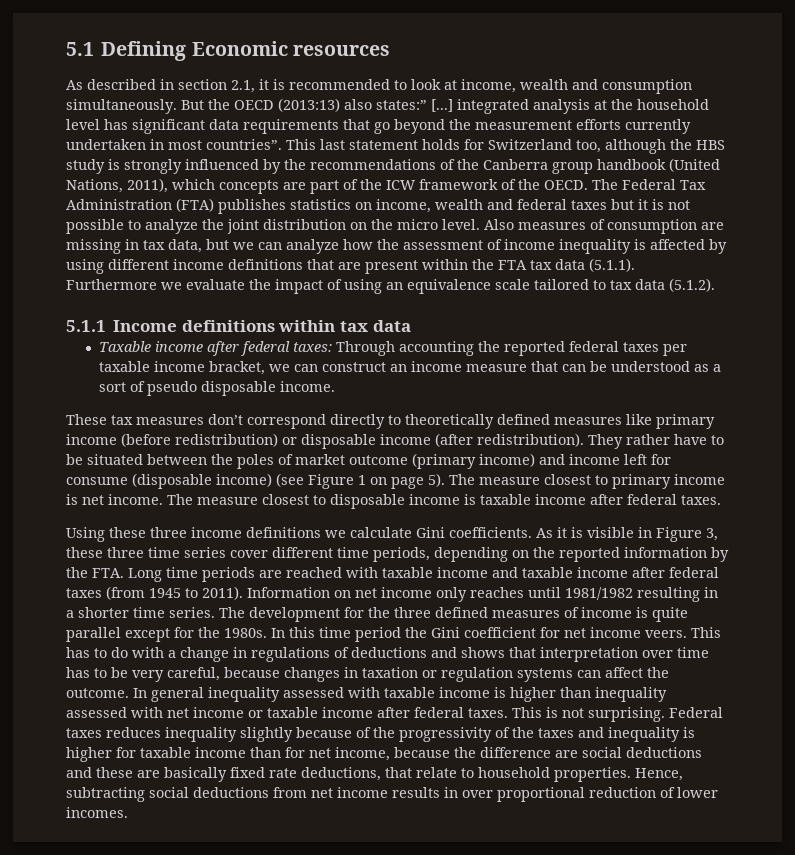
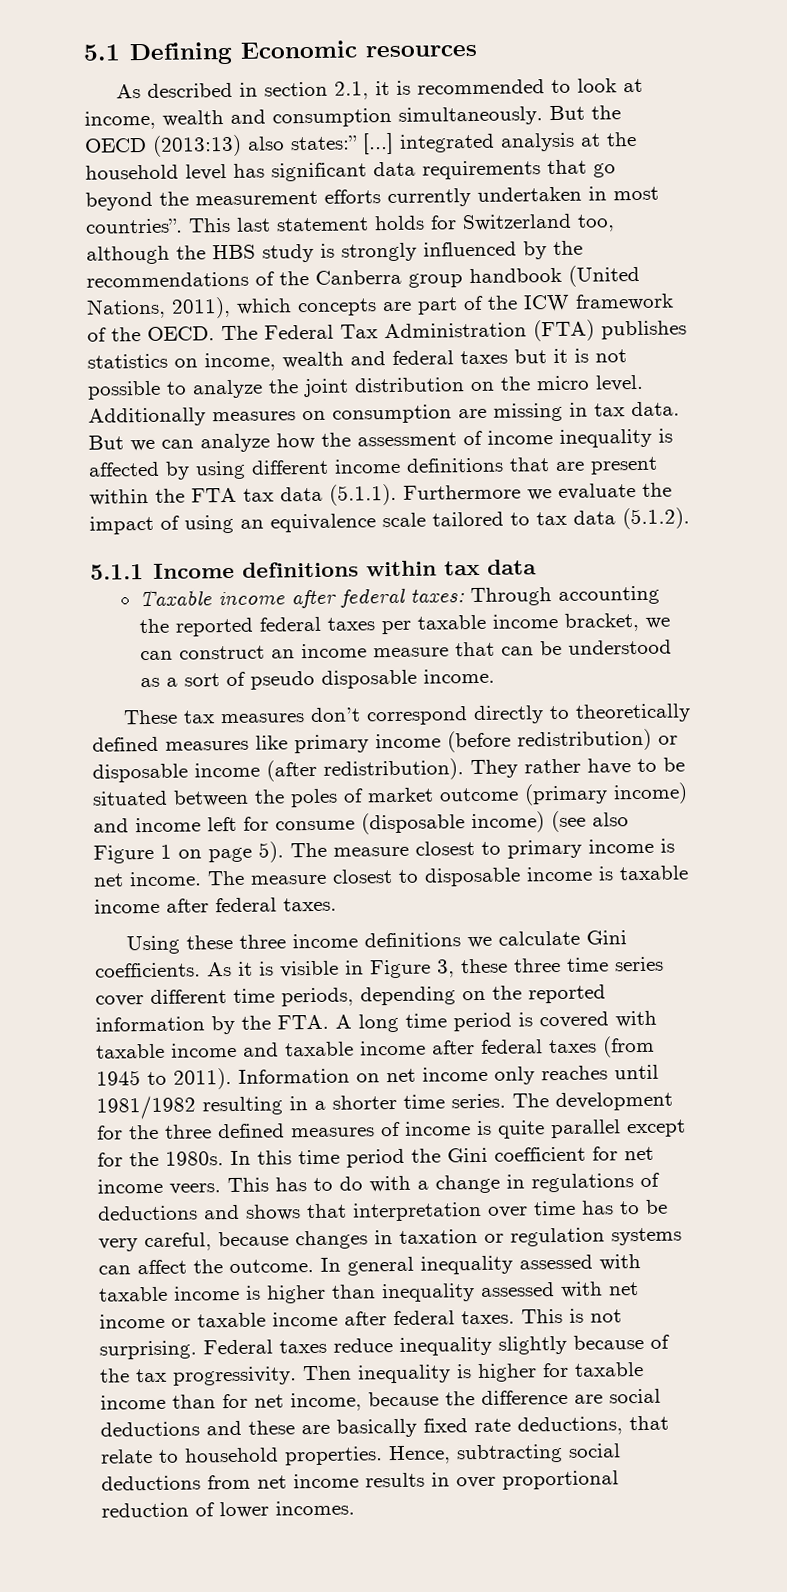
[484,219,605,230] Also measures of -> [88,407,326,427] Additionally measures on
[168,239,229,253] data, but -> [631,401,680,417] [88,435,124,450] data. But
(304, 480) none -> [592,812,629,827] also
[128,567,342,582] Long time periods are reached -> [335,1011,609,1033] A long time period is covered
[106,727,161,738] reduces -> [333,1338,393,1353] reduce
[399,727,604,742] progressivity of the taxes and -> [135,1365,352,1386] tax progressivity. Then

